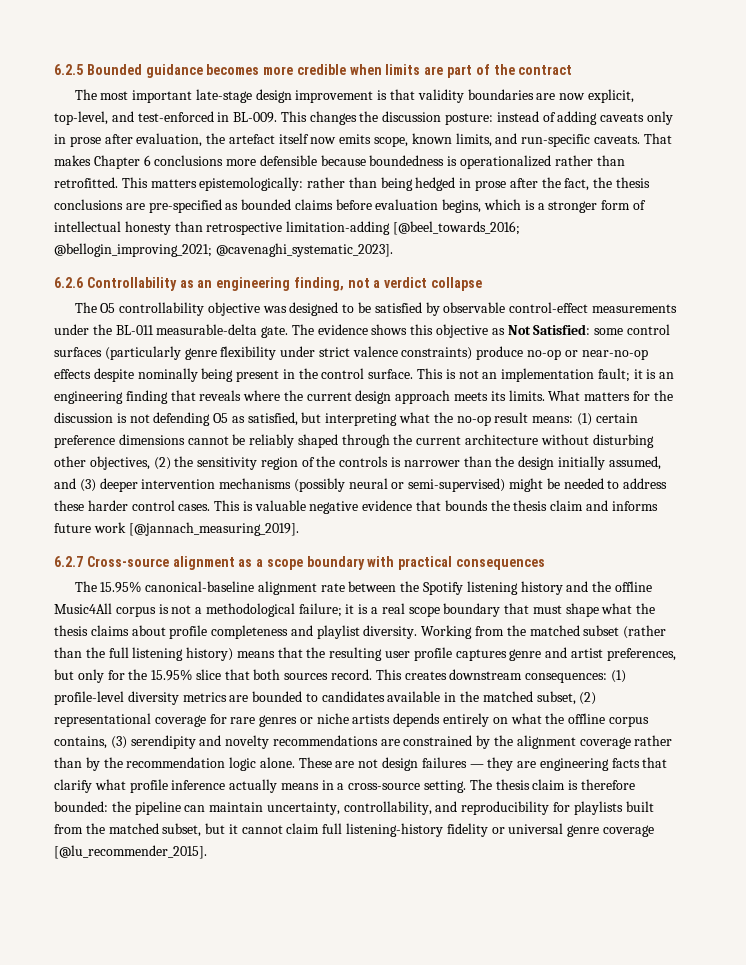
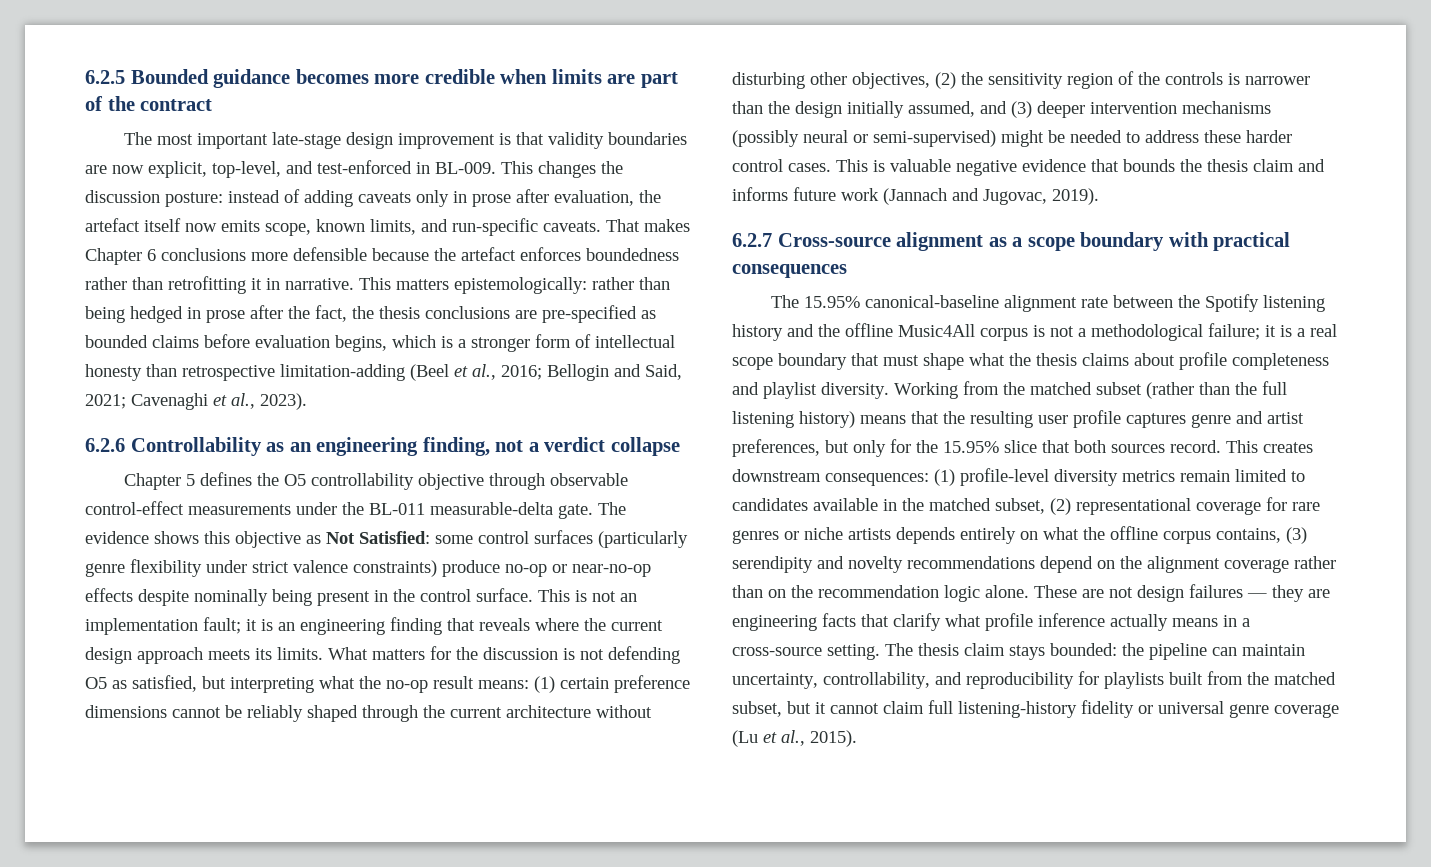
[369,155,625,169] [54,177,118,188] boundedness is operationalized rather than retrofitted. -> [434,247,679,261] [85,276,354,294] the artefact enforces boundedness rather than retrofitting it in narrative.
[392,221,520,235] [54,243,393,257] [@beel_towards_2016; @bellogin_improving_2021; @cavenaghi_systematic_2023]. -> [410,364,682,381] [85,393,307,410] (Beel et al., 2016; Bellogin and Said, 2021; Cavenaghi et al., 2023).
[74,302,440,316] The O5 controllability objective was designed to be satisfied by -> [123,472,545,490] Chapter 5 defines the O5 controllability objective through
[128,522,299,536] [@jannach_measuring_2019]. -> [883,188,1099,205] (Jannach and Jugovac, 2019).
[229,691,303,702] are bounded -> [1180,469,1287,482] remain limited
[380,735,491,749] are constrained by -> [1040,556,1115,573] depend on
[85,757,100,771] by -> [768,589,786,598] on
[568,779,635,790] is therefore -> [1009,645,1045,660] stays
[54,845,207,859] [@lu_recommender_2015]. -> [732,730,857,747] (Lu et al., 2015).

